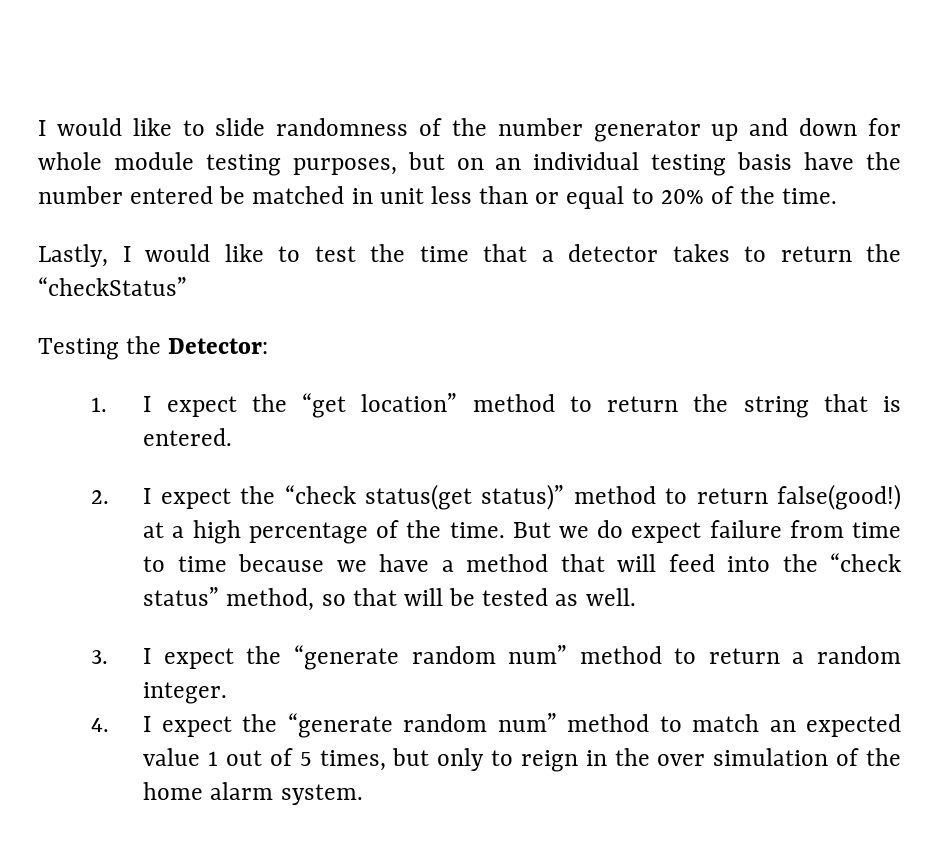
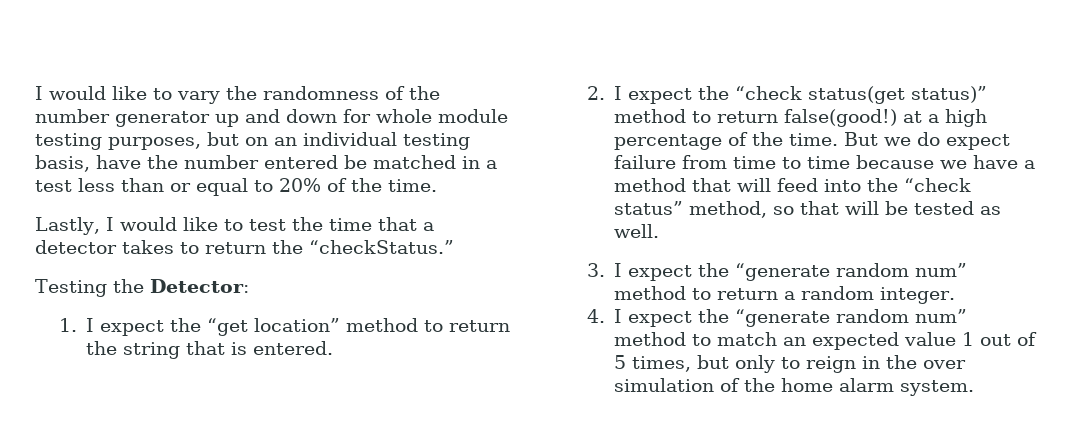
[38,118,266,136] I would like to slide -> [35,86,257,104] I would like to vary the
[737,152,793,170] basis -> [35,155,90,172] basis,
[379,188,424,204] unit -> [486,160,497,169] [35,180,72,192] a test
[38,277,187,296] “checkStatus” -> [309,240,454,254] “checkStatus.”

